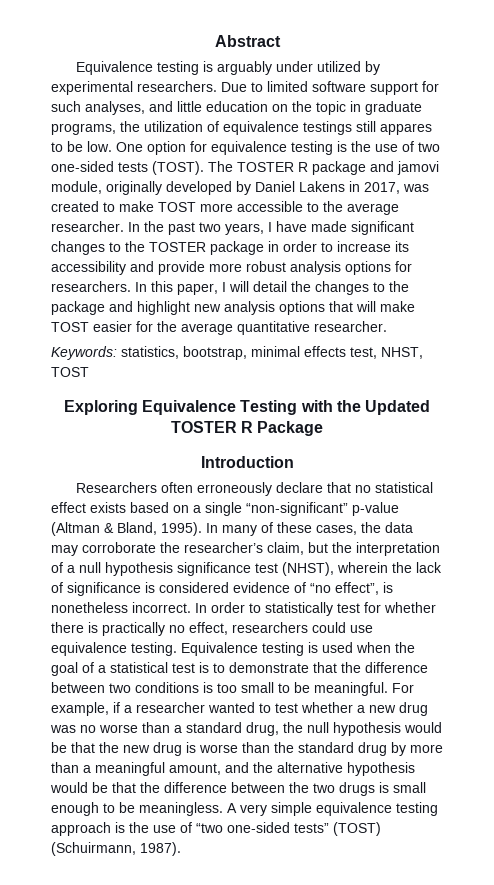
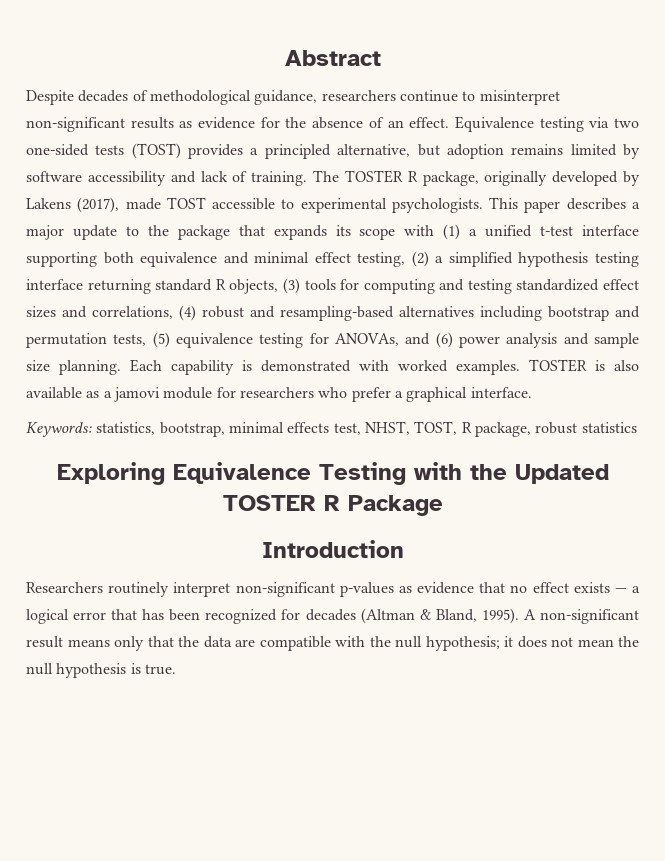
[75,61,380,75] [51,81,439,95] [51,101,422,115] [51,121,432,135] [51,141,440,155] [51,161,439,175] [51,181,429,195] [51,201,399,215] [51,221,414,235] [51,241,409,255] [51,261,412,275] [51,281,409,295] [51,301,415,315] [51,321,387,335] Equivalence testing is arguably under utilized by experimental researchers. Due to limited software support for such analyses, and little education on the topic in graduate programs, the utilization of equivalence testings still appares to be low. One option for equivalence testing is the use of two one-sided tests (TOST). The TOSTER R package and jamovi module, originally developed by Daniel Lakens in 2017, was created to make TOST more accessible to the average researcher. In the past two years, I have made significant changes to the TOSTER package in order to increase its accessibility and provide more robust analysis options for researchers. In this paper, I will detail the changes to the package and highlight new analysis options that will make TOST easier for the average quantitative researcher. -> [26,90,560,105] [26,116,640,132] [26,143,641,159] [26,170,640,186] [26,197,640,213] [26,224,640,240] [26,251,639,267] [26,278,639,294] [26,305,640,321] [26,332,639,348] [26,359,639,375] [26,387,532,402] Despite decades of methodological guidance, researchers continue to misinterpret non-significant results as evidence for the absence of an effect. Equivalence testing via two one-sided tests (TOST) provides a principled alternative, but adoption remains limited by software accessibility and lack of training. The TOSTER R package, originally developed by Lakens (2017), made TOST accessible to experimental psychologists. This paper describes a major update to the package that expands its scope with (1) a unified t-test interface supporting both equivalence and minimal effect testing, (2) a simplified hypothesis testing interface returning standard R objects, (3) tools for computing and testing standardized effect sizes and correlations, (4) robust and resampling-based alternatives including bootstrap and permutation tests, (5) equivalence testing for ANOVAs, and (6) power analysis and sample size planning. Each capability is demonstrated with worked examples. TOSTER is also available as a jamovi module for researchers who prefer a graphical interface.
[51,367,89,377] TOST -> [414,421,637,437] TOST, R package, robust statistics
[160,482,323,496] often erroneously declare -> [108,582,475,597] routinely interpret non-significant p-values as evidence
[374,482,433,493] statistical -> (528, 589) none
[130,502,399,516] [51,522,413,536] [51,542,440,556] [51,562,442,576] [51,582,393,596] [51,602,436,616] [51,622,373,636] [51,642,415,656] [51,662,428,676] [51,682,414,696] [51,702,428,716] [50,722,442,736] [51,742,443,756] [51,762,415,776] [50,782,426,796] [51,802,438,816] [51,822,381,836] [51,842,181,856] based on a single “non-significant” p-value (Altman & Bland, 1995). In many of these cases, the data may corroborate the researcher’s claim, but the interpretation of a null hypothesis significance test (NHST), wherein the lack of significance is considered evidence of “no effect”, is nonetheless incorrect. In order to statistically test for whether there is practically no effect, researchers could use equivalence testing. Equivalence testing is used when the goal of a statistical test is to demonstrate that the difference between two conditions is too small to be meaningful. For example, if a researcher wanted to test whether a new drug was no worse than a standard drug, the null hypothesis would be that the new drug is worse than the standard drug by more than a meaningful amount, and the alternative hypothesis would be that the difference between the two drugs is small enough to be meaningless. A very simple equivalence testing approach is the use of “two one-sided tests” (TOST) (Schuirmann, 1987). -> [614,586,640,593] [26,608,640,624] [26,636,639,651] [26,663,176,678] — a logical error that has been recognized for decades (Altman & Bland, 1995). A non-significant result means only that the data are compatible with the null hypothesis; it does not mean the null hypothesis is true.

